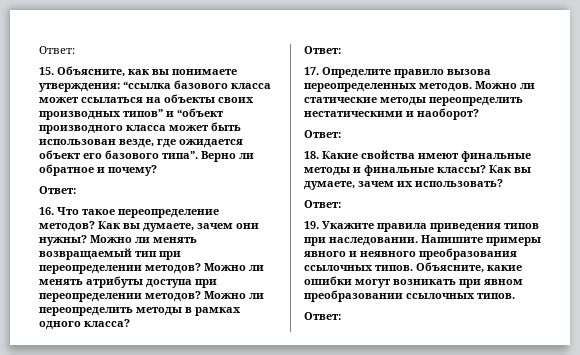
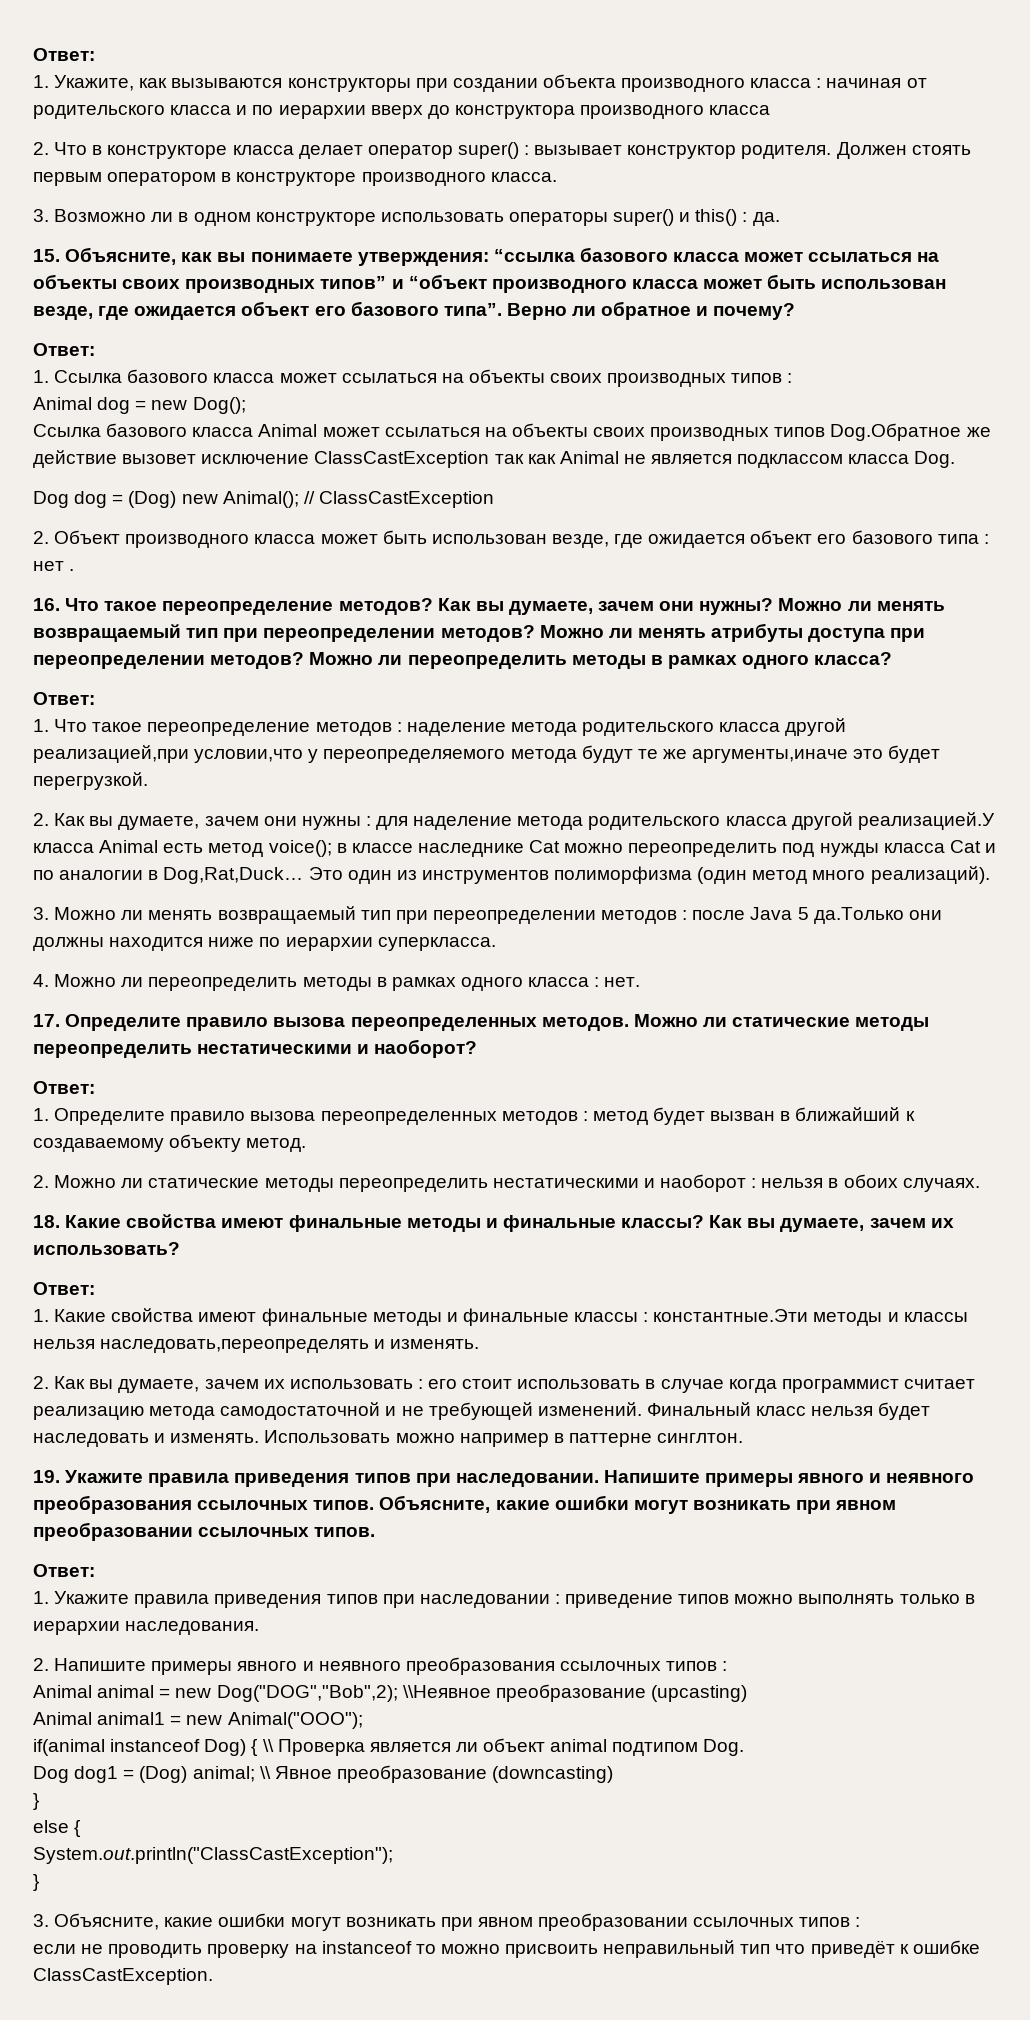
[39,46,75,54] Ответ: -> [33,48,95,61] [33,74,927,92] [33,105,771,119] [33,142,971,159] [33,172,557,186] [33,209,780,226] Ответ: // 1. Укажите, как вызываются конструкторы при создании объекта производного класса : начиная от родительского класса и по иерархии вверх до конструктора производного класса // 2. Что в конструкторе класса делает оператор super() : вызывает конструктор родителя. Должен стоять первым оператором в конструкторе производного класса. // 3. Возможно ли в одном конструкторе использовать операторы super() и this() : да.
(76, 190) none -> [33,369,793,387] [33,397,246,414] [33,423,991,441] [33,450,956,468] [33,491,494,508] [33,530,989,548] [33,561,75,571] // 1. Ссылка базового класса может ссылаться на объекты своих производных типов : // Animal dog = new Dog(); // Ссылка базового класса Animal может ссылаться на объекты своих производных типов Dog.Обратное же действие вызовет исключение ClassCastException так как Animal не является подклассом класса Dog. // Dog dog = (Dog) new Animal(); // ClassCastException // 2. Объект производного класса может быть использован везде, где ожидается объект его базового типа : нет .
(341, 50) none -> [33,718,847,736] [33,745,941,763] [33,772,148,790] [33,812,995,830] [33,840,996,857] [33,866,990,884] [33,906,942,924] [33,937,496,951] [33,974,641,991] // 1. Что такое переопределение методов : наделение метода родительского класса другой реализацией,при условии,что у переопределяемого метода будут те же аргументы,иначе это будет перегрузкой. // 2. Как вы думаете, зачем они нужны : для наделение метода родительского класса другой реализацией.У класса Animal есть метод voice(); в классе наследнике Cat можно переопределить под нужды класса Cat и по аналогии в Dog,Rat,Duck… Это один из инструментов полиморфизма (один метод много реализаций). // 3. Можно ли менять возвращаемый тип при переопределении методов : после Java 5 да.Только они должны находится ниже по иерархии суперкласса. // 4. Можно ли переопределить методы в рамках одного класса : нет.
(341, 134) none -> [33,1107,915,1125] [33,1134,307,1152] [33,1174,980,1192] // 1. Определите правило вызова переопределенных методов : метод будет вызван в ближайший к создаваемому объекту метод. // 2. Можно ли статические методы переопределить нестатическими и наоборот : нельзя в обоих случаях.
(341, 204) none -> [33,1308,968,1326] [33,1339,480,1353] [33,1376,975,1393] [33,1402,931,1420] [33,1430,744,1447] // 1. Какие свойства имеют финальные методы и финальные классы : константные.Эти методы и классы нельзя наследовать,переопределять и изменять. // 2. Как вы думаете, зачем их использовать : его стоит использовать в случае когда программист считает реализацию метода самодостаточной и не требующей изменений. Финальный класс нельзя будет наследовать и изменять. Использовать можно например в паттерне синглтон.
(341, 316) none -> [33,1591,975,1608] [33,1621,260,1635] [33,1657,728,1675] [33,1684,747,1702] [33,1712,363,1729] [33,1738,745,1756] [33,1765,614,1783] [33,1793,39,1810] [33,1820,82,1837] [33,1847,393,1864] [33,1874,39,1891] [33,1913,861,1931] [33,1940,980,1958] [33,1968,213,1985] // 1. Укажите правила приведения типов при наследовании : приведение типов можно выполнять только в иерархии наследования. // 2. Напишите примеры явного и неявного преобразования ссылочных типов : // Animal animal = new Dog("DOG","Bob",2); \\Неявное преобразование (upcasting) // Animal animal1 = new Animal("OOO"); // if(animal instanceof Dog) { \\ Проверка является ли объект animal подтипом Dog. // Dog dog1 = (Dog) animal; \\ Явное преобразование (downcasting) // } // else { // System.out.println("ClassCastException"); // } // 3. Объясните, какие ошибки могут возникать при явном преобразовании ссылочных типов : // если не проводить проверку на instanceof то можно присвоить неправильный тип что приведёт к ошибке ClassCastException.

